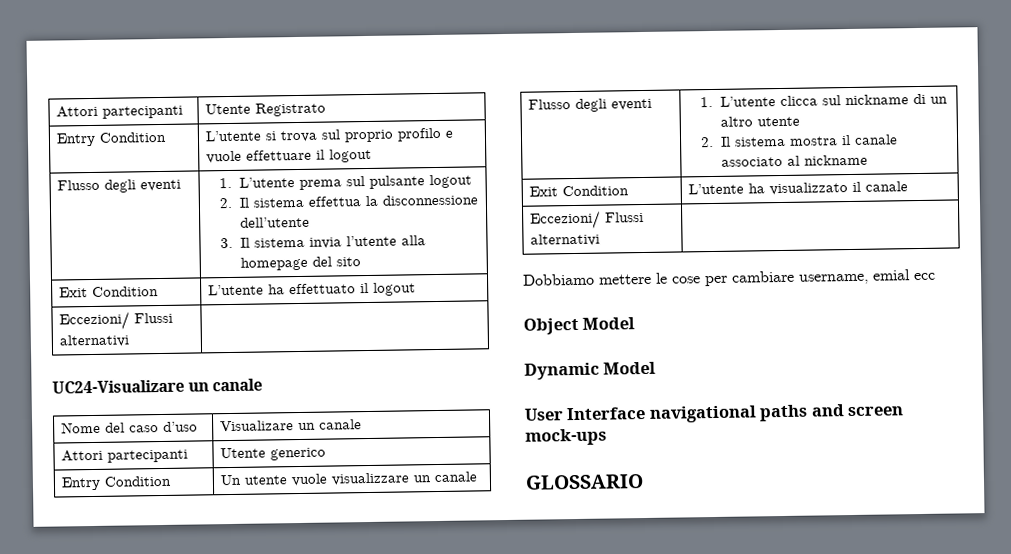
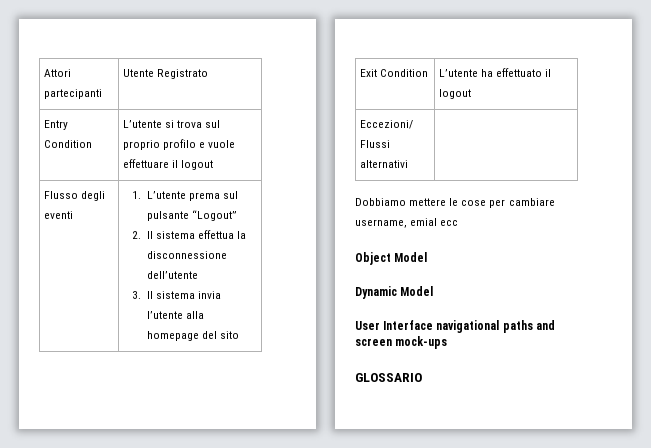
[428,174,472,189] logout -> [192,210,238,221] “Logout”
[52,378,264,394] [61,421,199,434] [220,419,363,432] [61,449,189,463] [220,447,327,461] [61,475,172,491] [220,471,478,487] [528,98,653,112] [700,93,948,108] [719,116,800,127] [700,134,898,148] [720,154,868,167] [529,185,630,197] [688,181,909,196] [530,210,645,230] [530,233,601,247] // UC24-Visualizare un canale // Nome del caso d’uso | Visualizare un canale // Attori partecipanti | Utente generico // Entry Condition | Un utente vuole visualizzare un canale // Flusso degli eventi | 1. L’utente clicca sul nickname di un altro utente // 2. Il sistema mostra il canale associato al nickname // Exit Condition | L’utente ha visualizzato il canale // Eccezioni/ Flussi alternativi | -> (409, 164) none

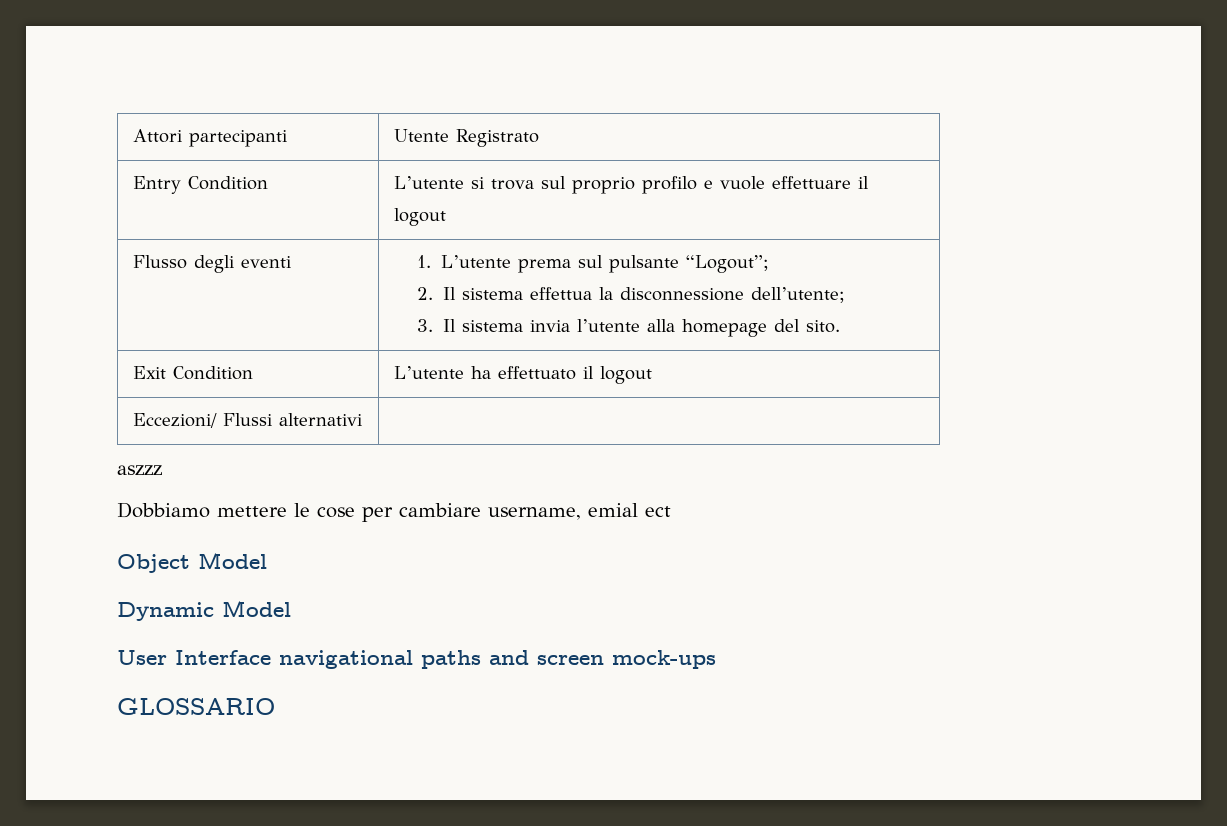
[192,210,238,221] “Logout” -> [685,255,769,273] “Logout”;
[146,271,198,279] dell’utente -> [750,287,845,303] dell’utente;
[220,331,240,339] sito -> [805,320,840,333] sito.
(409, 164) none -> [117,465,162,476] // aszzz
[440,220,459,226] ecc -> [645,506,671,517] ect

